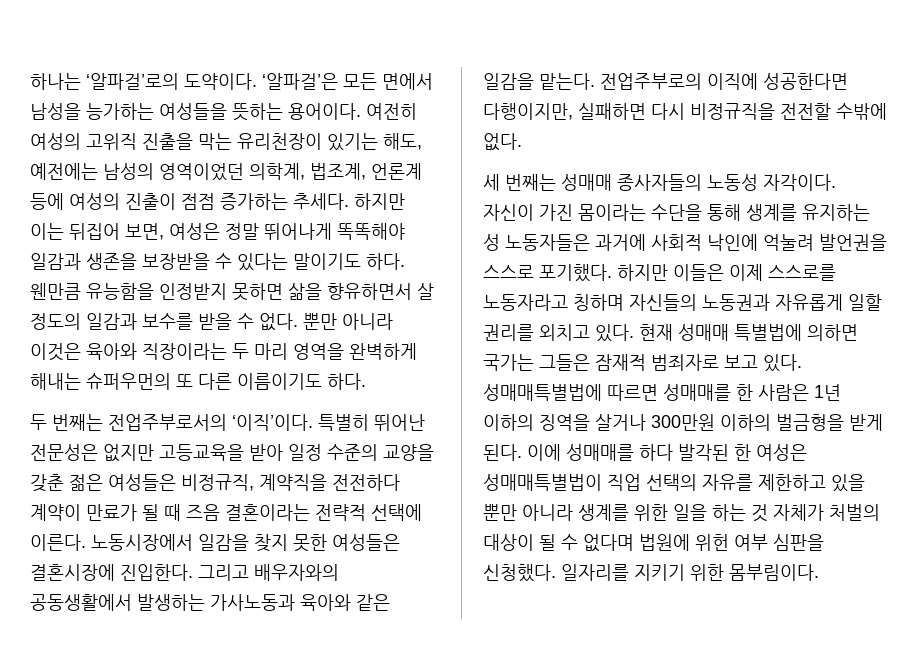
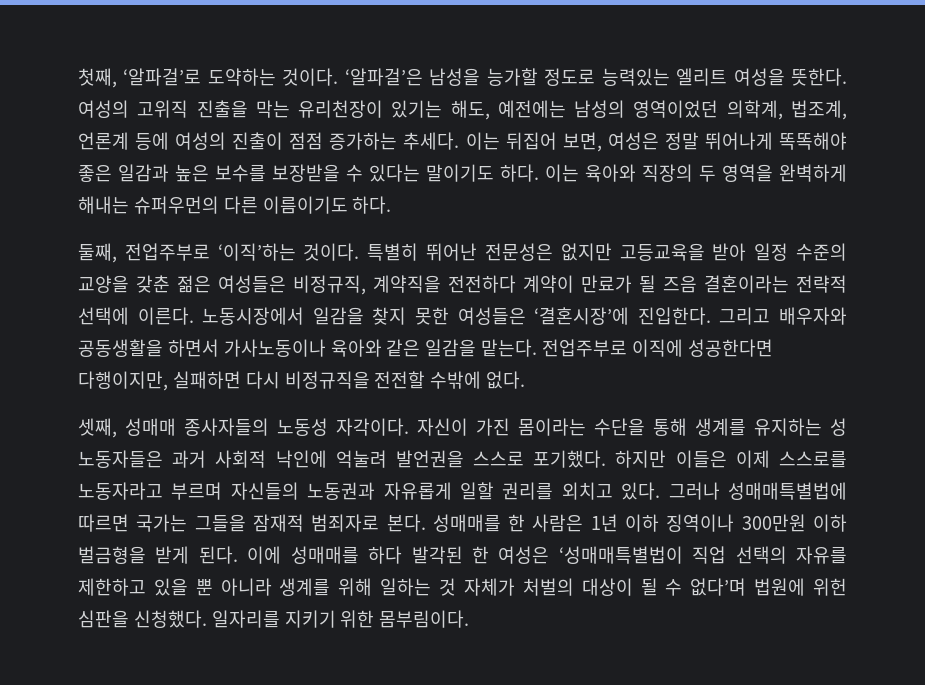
[30,73,433,90] [30,103,417,121] 하나는 ‘알파걸’로의 도약이다. ‘알파걸’은 모든 면에서 남성을 능가하는 여성들을 뜻하는 용어이다. 여전히 -> [78,68,848,88] 첫째, ‘알파걸’로 도약하는 것이다. ‘알파걸’은 남성을 능가할 정도로 능력있는 엘리트 여성을 뜻한다.
[354,193,405,210] 하지만 -> (460, 141) none
[30,253,137,270] 일감과 생존을 -> [78,164,266,182] 좋은 일감과 높은 보수를
[30,283,434,301] [30,313,393,331] [30,343,288,361] 웬만큼 유능함을 인정받지 못하면 삶을 향유하면서 살 정도의 일감과 보수를 받을 수 없다. 뿐만 아니라 이것은 육아와 직장이라는 두 마리 -> [545,164,716,182] 이는 육아와 직장의 두
[176,374,193,387] 또 -> (219, 205) none
[30,414,313,431] 두 번째는 전업주부로서의 ‘이직’이다. -> [78,243,360,263] 둘째, 전업주부로 ‘이직’하는 것이다.
[164,504,181,521] 때 -> (656, 284) none
[30,564,115,581] 결혼시장에 -> [534,307,630,325] ‘결혼시장’에
[254,564,339,581] [30,594,295,611] 배우자와의 공동생활에서 발생하는 가사노동과 -> [779,307,848,325] [78,339,326,357] 배우자와 공동생활을 하면서 가사노동이나
[600,73,702,90] 전업주부로의 -> [542,339,628,357] 전업주부로
[483,174,556,191] 세 번째는 -> [78,418,117,438] 셋째,
[595,234,646,251] 과거에 -> [172,450,207,468] 과거
[573,294,624,311] 칭하며 -> [171,482,223,500] 부르며
[639,324,858,341] [483,354,802,372] [483,384,841,401] [483,414,771,431] 현재 성매매 특별법에 의하면 국가는 그들은 잠재적 범죄자로 보고 있다. 성매매특별법에 따르면 성매매를 한 사람은 1년 이하의 징역을 살거나 300만원 이하의 -> [668,482,847,500] [78,514,847,532] 그러나 성매매특별법에 따르면 국가는 그들을 잠재적 범죄자로 본다. 성매매를 한 사람은 1년 이하 징역이나 300만원 이하
[483,474,602,491] 성매매특별법이 -> [558,546,683,564] ‘성매매특별법이
[483,504,517,521] 뿐만 -> [195,579,213,596] 뿐
[634,504,746,521] 위한 일을 하는 -> [338,578,432,596] 위해 일하는
[583,534,634,552] 없다며 -> [690,578,747,596] 없다’며
[734,534,768,551] 여부 -> (848, 587) none

